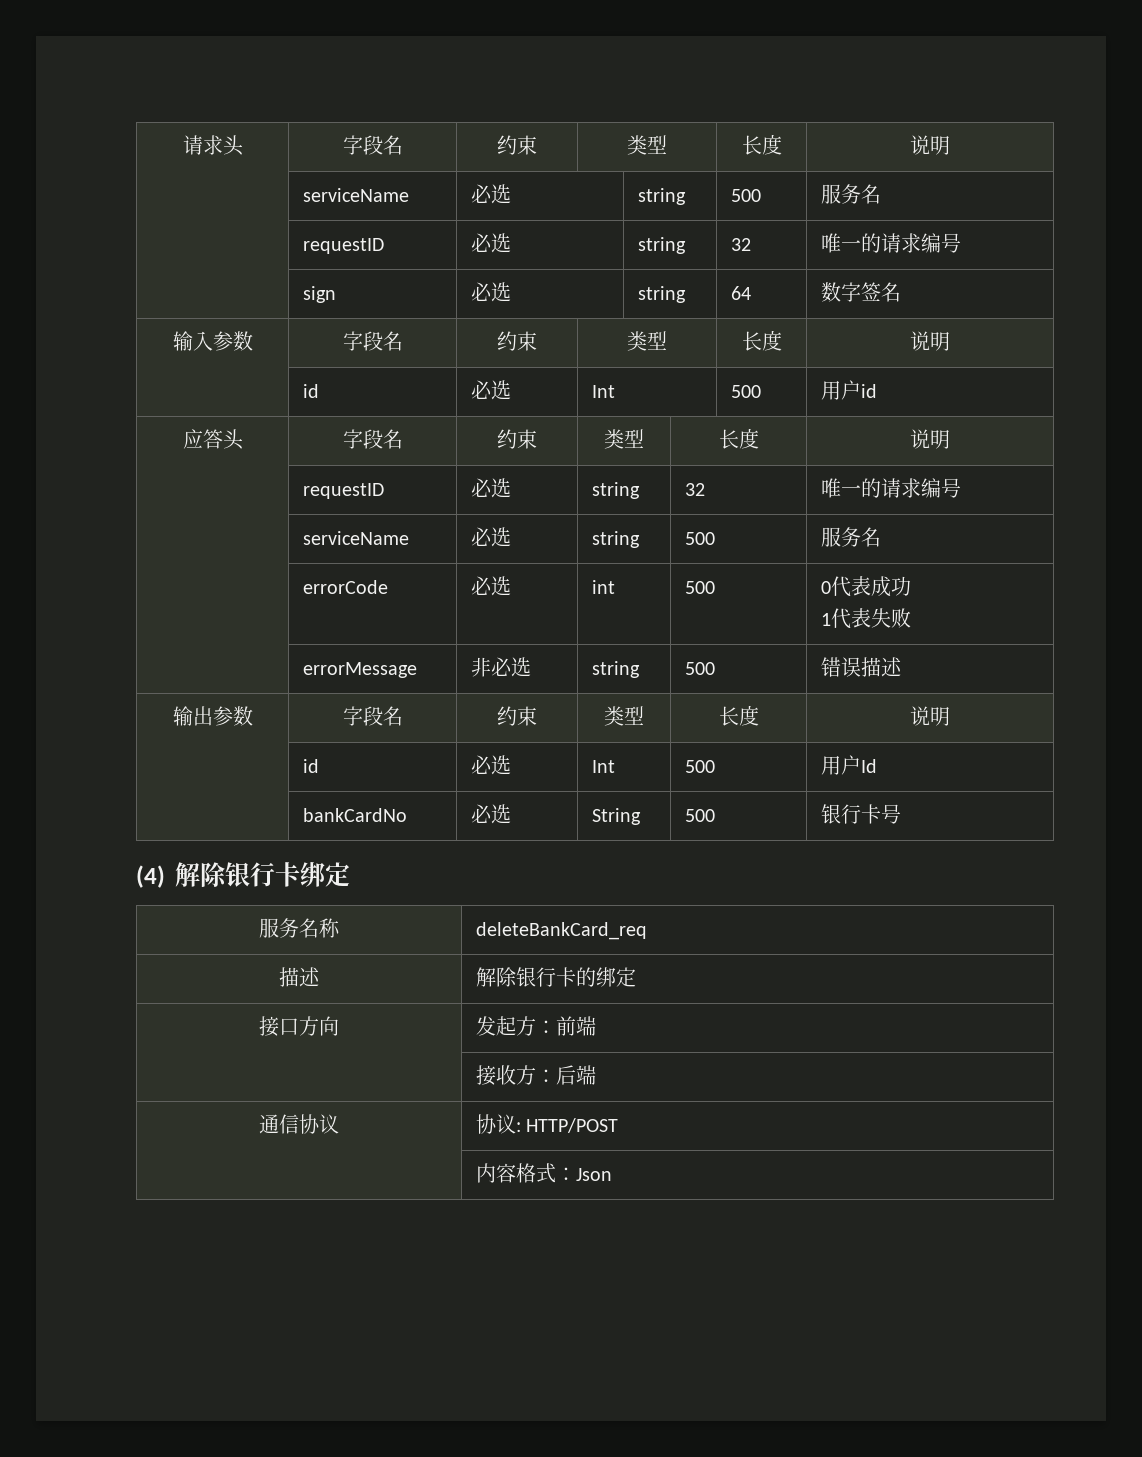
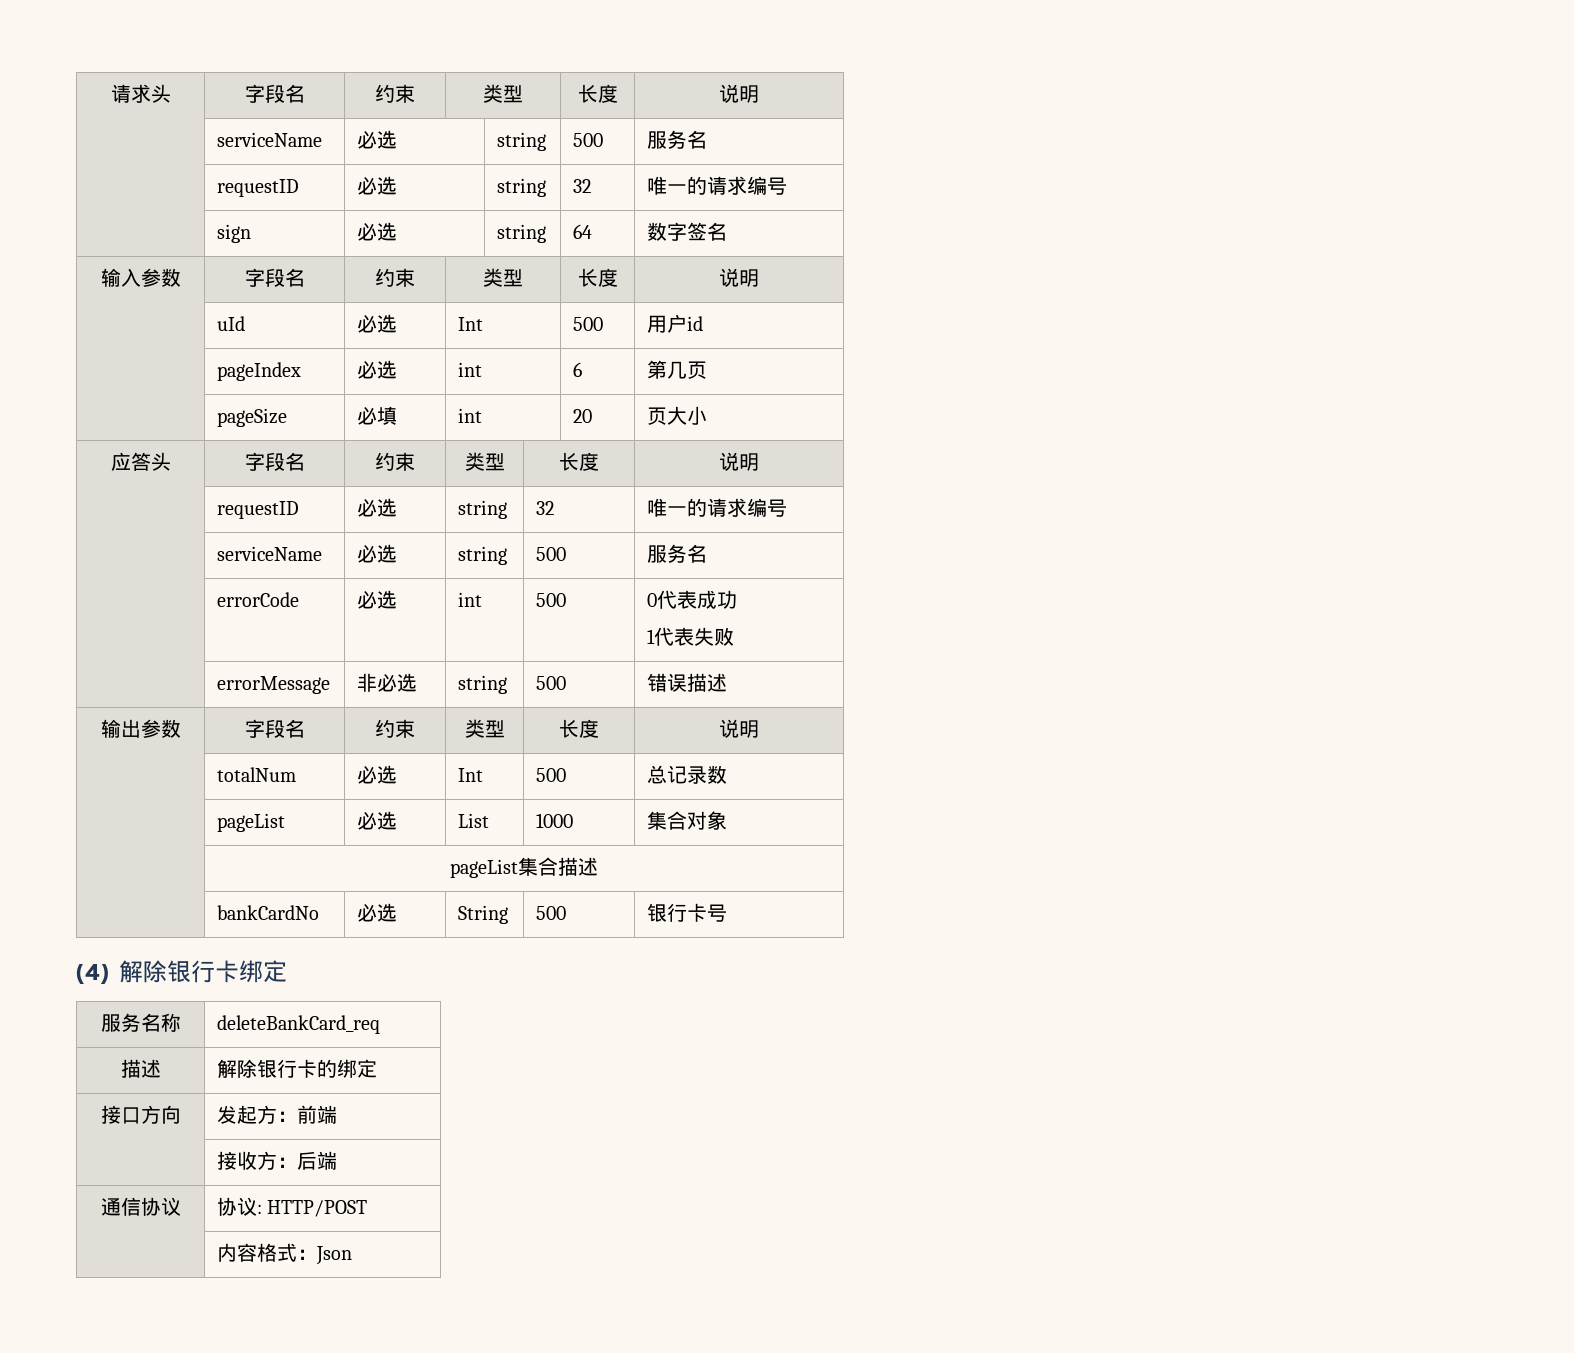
[303,384,320,398] id -> [217,316,246,331] uId
(878, 391) none -> [217,362,302,381] [357,360,398,379] [458,362,483,377] [573,362,583,377] [647,360,708,379] [217,408,288,427] [357,406,398,425] [458,408,483,423] [573,409,593,423] [647,406,708,425] // | pageIndex | 必选 | int | 6 | 第几页 // | pageSize | 必填 | int | 20 | 页大小
[303,759,320,773] [471,755,512,775] [592,760,616,773] [685,760,716,773] [821,755,878,775] id | 必选 | Int | 500 | 用户Id -> [217,767,297,782] [357,765,398,784] [458,768,484,782] [536,768,567,782] [647,765,728,784] [217,813,286,832] [357,811,398,830] [458,813,490,828] [536,813,574,828] [647,811,728,830] [450,857,598,878] totalNum | 必选 | Int | 500 | 总记录数 // | pageList | 必选 | List | 1000 | 集合对象 // | pageList集合描述

